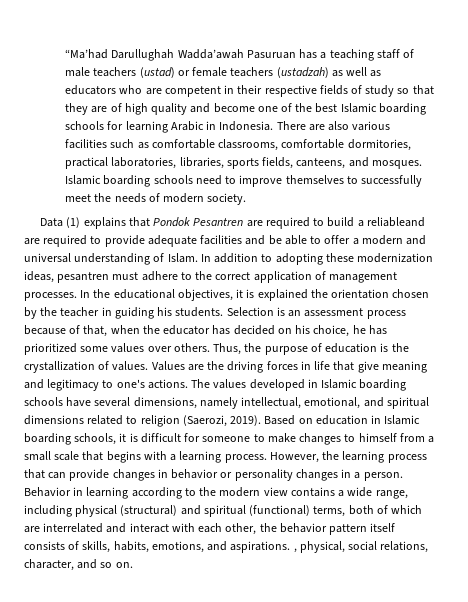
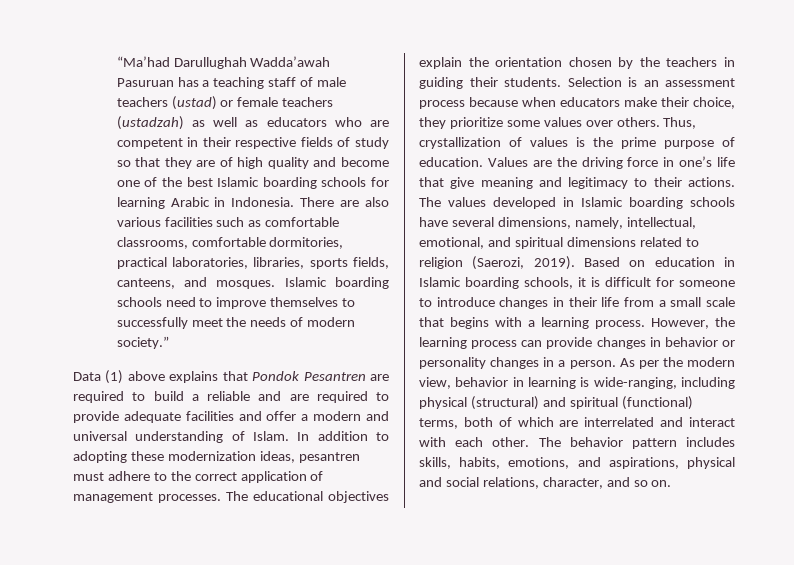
[207,193,247,205] society. -> [116,336,169,349] society.”
(81, 222) none -> [127,371,165,381] above
[366,217,425,227] reliableand -> [207,391,282,401] reliable and
[268,235,322,245] be able to -> (262, 416) none
[80,289,308,301] In the educational objectives, it is explained -> [226,491,389,503] [419,57,462,69] The educational objectives explain
[60,307,100,317] teacher -> [666,57,718,67] teachers
[157,307,173,316] his -> [469,77,498,87] their
[69,325,387,337] [24,343,77,355] of that, when the educator has decided on his choice, he has prioritized -> [522,97,735,109] [419,117,503,129] when educators make their choice, they prioritize
[244,343,409,355] [24,361,149,373] the purpose of education is the crystallization of values. -> [419,137,735,149] [419,157,483,167] crystallization of values is the prime purpose of education.
[266,361,311,370] forces in -> [627,156,713,167] force in one’s
[116,379,145,388] one's -> [653,177,682,187] their
[199,397,238,409] namely -> [574,217,623,229] namely,
[267,433,397,445] make changes to himself -> [436,297,620,309] introduce changes in their life
[24,469,45,479] that -> (518, 344) none
[24,487,408,499] Behavior in learning according to the modern view contains a wide range, -> [619,357,735,369] [419,377,677,389] As per the modern view, behavior in learning is wide-ranging,
[225,523,396,535] [24,541,80,550] other, the behavior pattern itself consists of -> [492,437,735,449] other. The behavior pattern includes
[230,541,345,553] aspirations. , physical, -> [608,457,735,469] [419,477,442,487] aspirations, physical and

